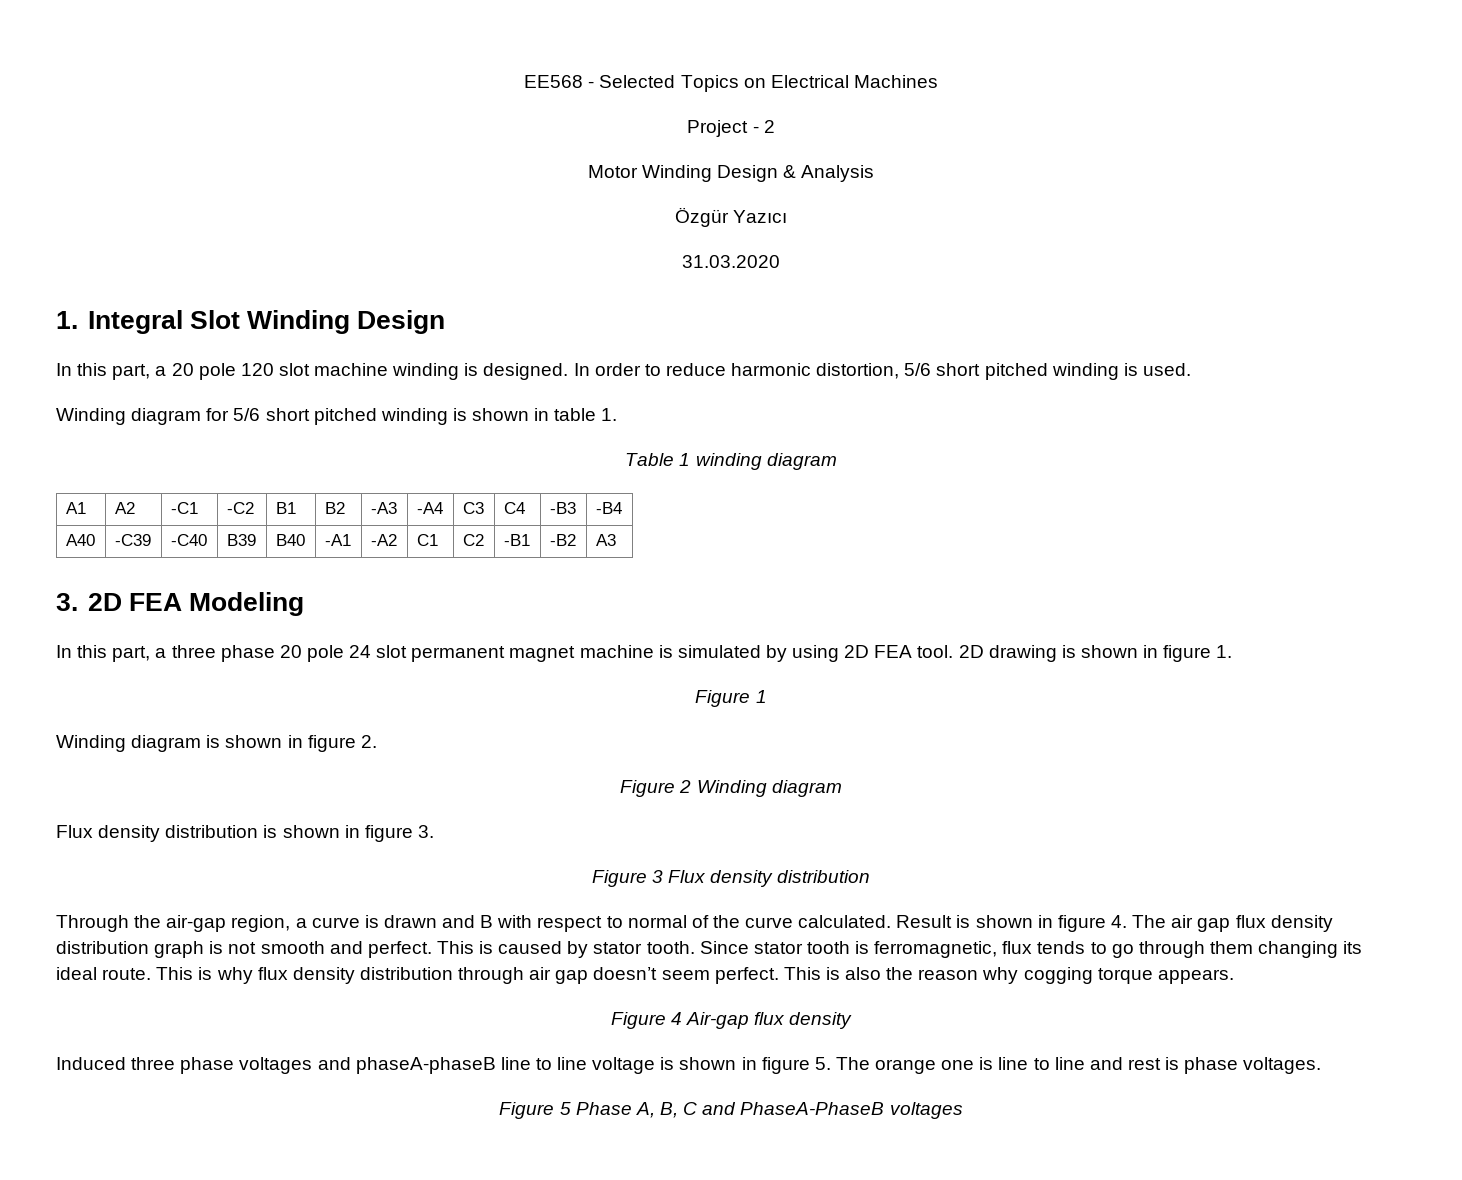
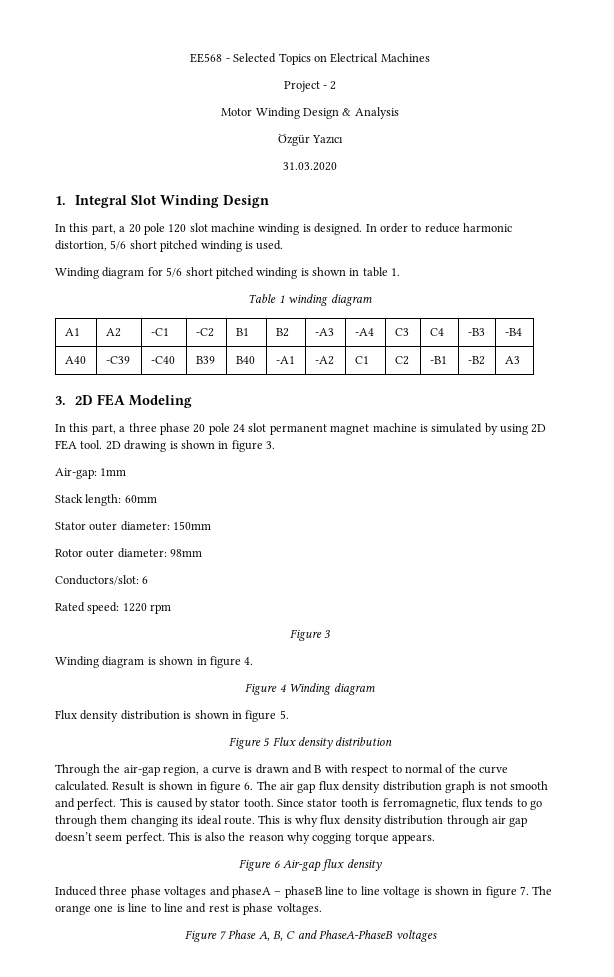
[1216,645,1233,658] [695,690,767,707] 1. // Figure 1 -> [266,441,275,449] [55,468,127,479] [55,494,157,506] [55,521,212,531] [55,548,203,558] [55,575,149,585] [55,602,172,614] [289,629,331,641] 3. // Air-gap: 1mm // Stack length: 60mm // Stator outer diameter: 150mm // Rotor outer diameter: 98mm // Conductors/slot: 6 // Rated speed: 1220 rpm // Figure 3
[360,735,377,748] [620,780,692,797] 2. // Figure 2 -> [244,657,254,665] [245,683,286,695] 4. // Figure 4
[417,825,434,838] [591,870,663,887] 3. // Figure 3 -> [279,710,289,719] [228,737,271,749] 5. // Figure 5
[1110,915,1127,928] 4. -> [244,782,254,790] 6.
[670,1012,682,1025] 4 -> [273,860,280,868] 6
[355,1057,496,1074] phaseA-phaseB -> [231,886,322,898] phaseA – phaseB
[814,1057,831,1070] 5. -> [520,886,529,895] 7.
[559,1102,571,1115] 5 -> [218,931,226,940] 7

